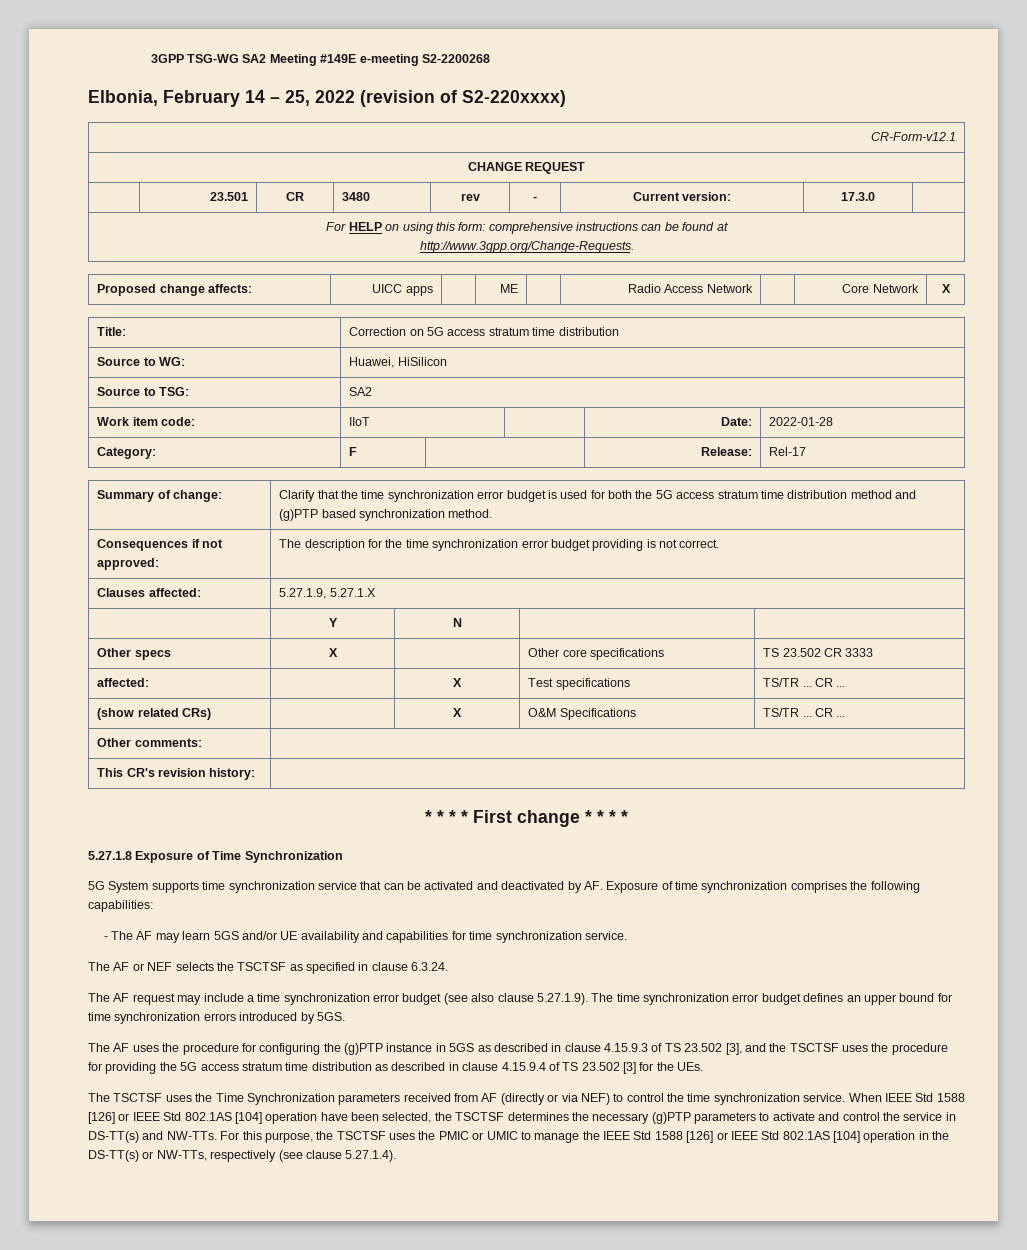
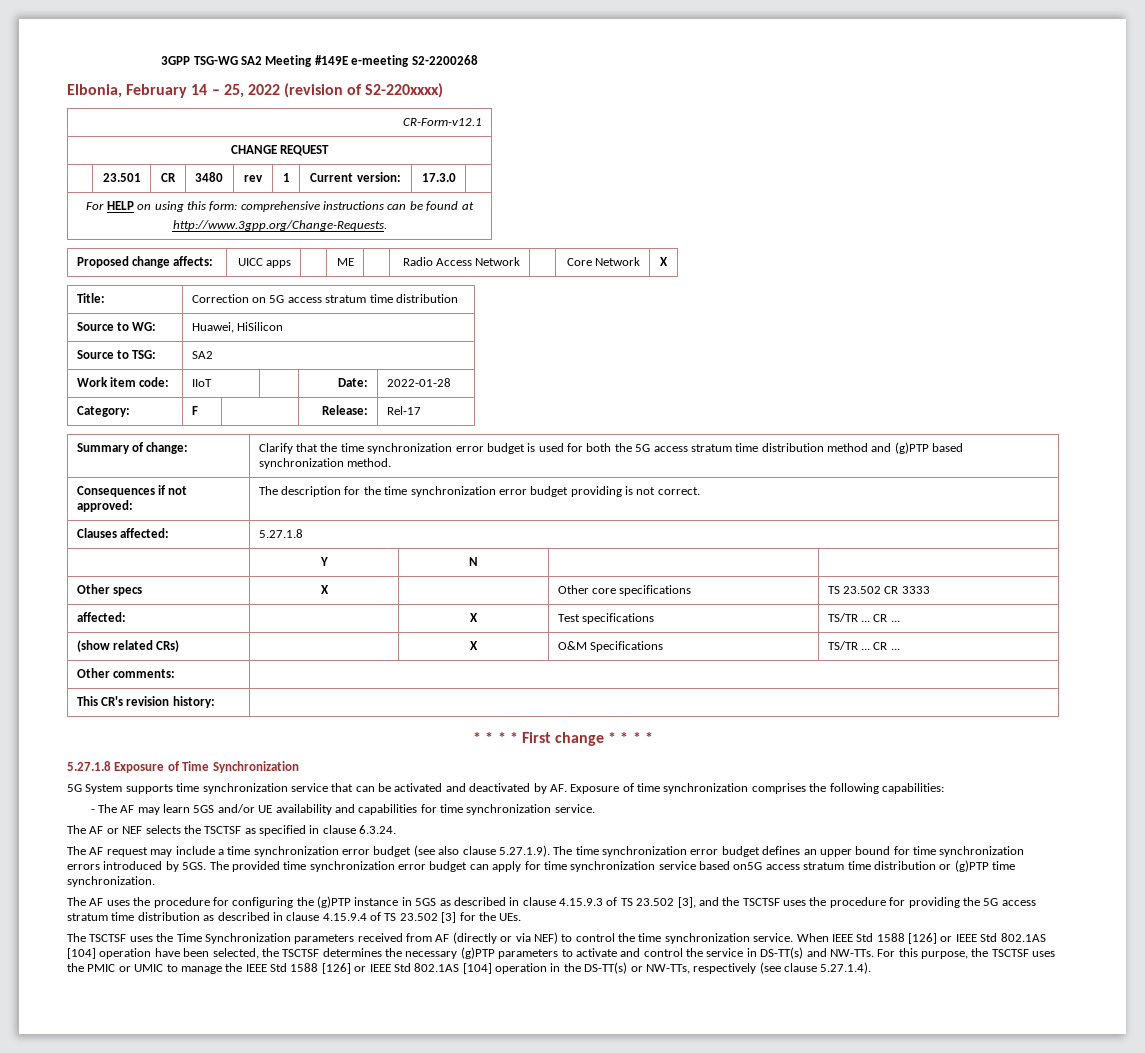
[533,196,537,201] - -> [282,173,290,182] 1
[279,588,376,599] 5.27.1.9, 5.27.1.X -> [258,529,303,538] 5.27.1.8
(345, 1016) none -> [209,860,1015,872] [67,876,155,887] The provided time synchronization error budget can apply for time synchronization service based on5G access stratum time distribution or (g)PTP time synchronization.

